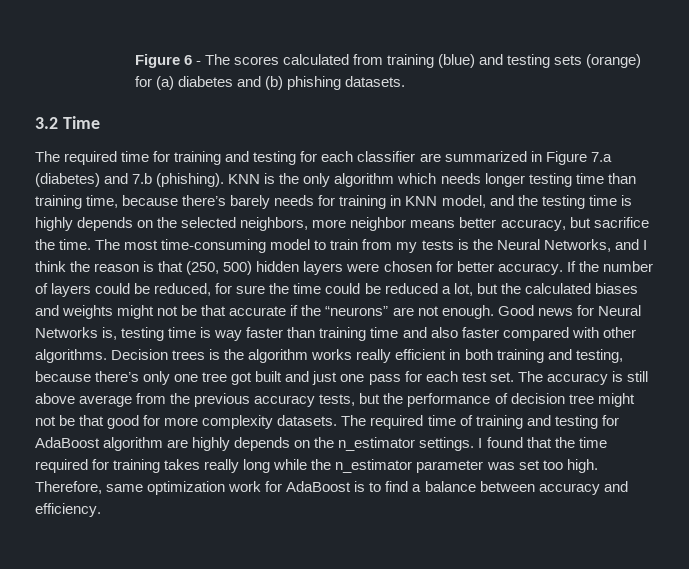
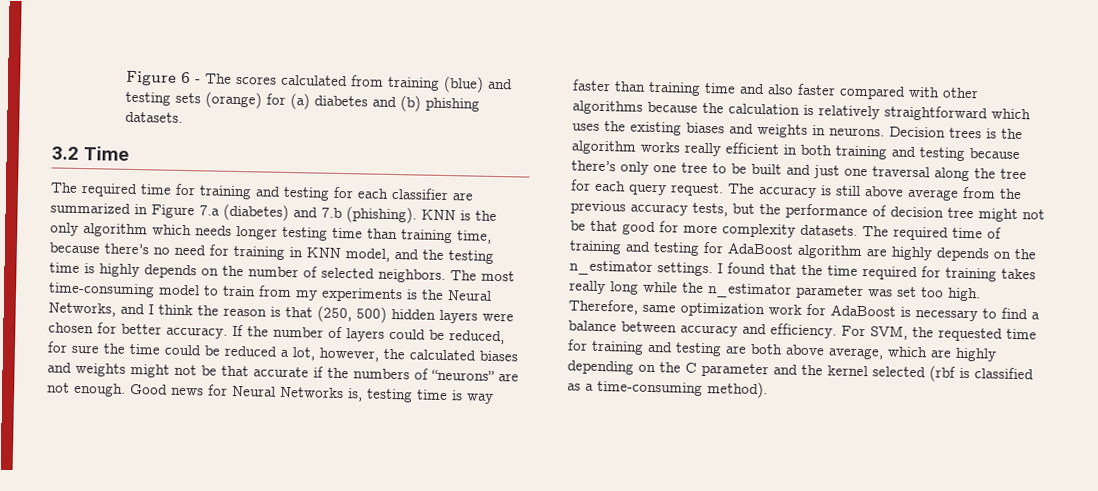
[230,195,315,209] barely needs -> [153,244,206,256] no need
[181,217,649,231] [35,239,92,250] selected neighbors, more neighbor means better accuracy, but sacrifice the time. -> [248,266,446,284] number of selected neighbors.
[421,240,454,250] tests -> [321,287,403,303] experiments
[476,283,498,294] but -> [319,347,379,362] however,
(322, 310) none -> [353,368,429,380] numbers of
[35,349,107,363] algorithms. -> [572,100,1031,122] [572,121,885,138] algorithms because the calculation is relatively straightforward which uses the existing biases and weights in neurons.
[575,349,623,363] testing, -> [919,147,965,161] testing
[231,372,253,385] got -> [712,163,747,174] to be
[368,371,514,385] pass for each test set. -> [872,166,1027,182] [571,179,724,197] traversal along the tree for each query request.
(366, 486) none -> [915,309,978,322] necessary
(101, 510) none -> [841,325,1037,342] [567,339,997,362] [567,360,1034,382] [567,380,768,399] For SVM, the requested time for training and testing are both above average, which are highly depending on the C parameter and the kernel selected (rbf is classified as a time-consuming method).

